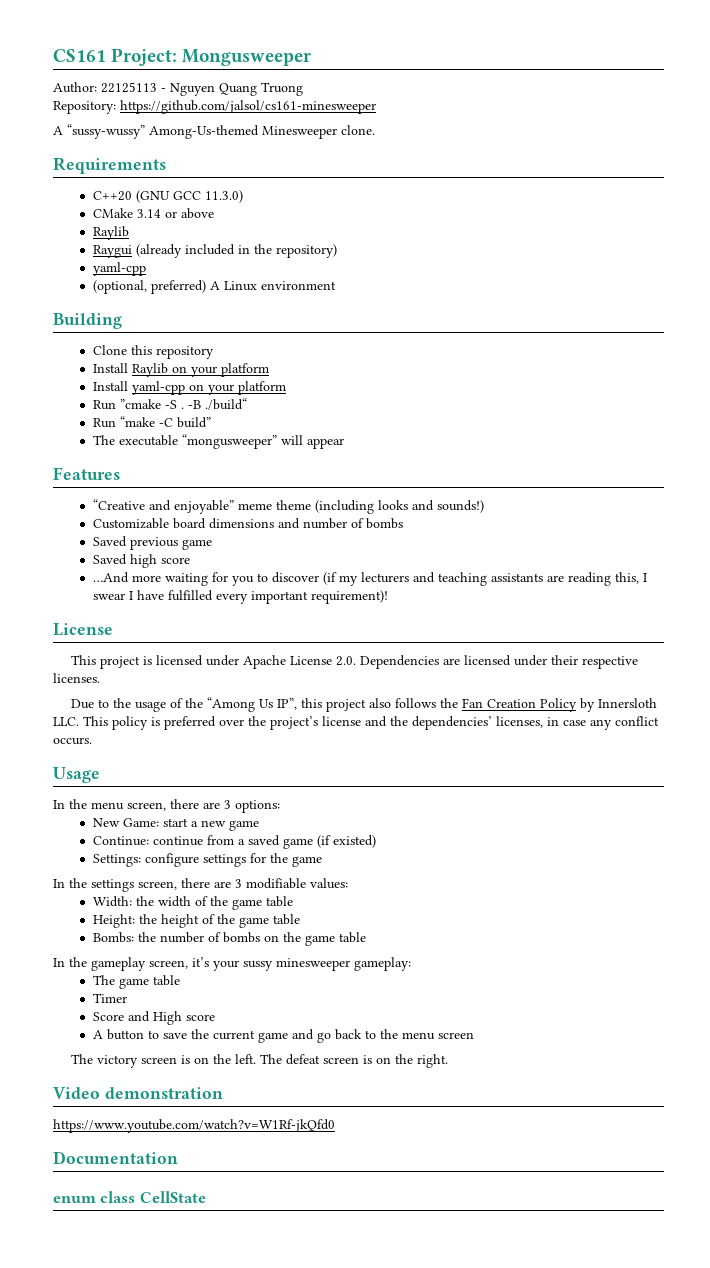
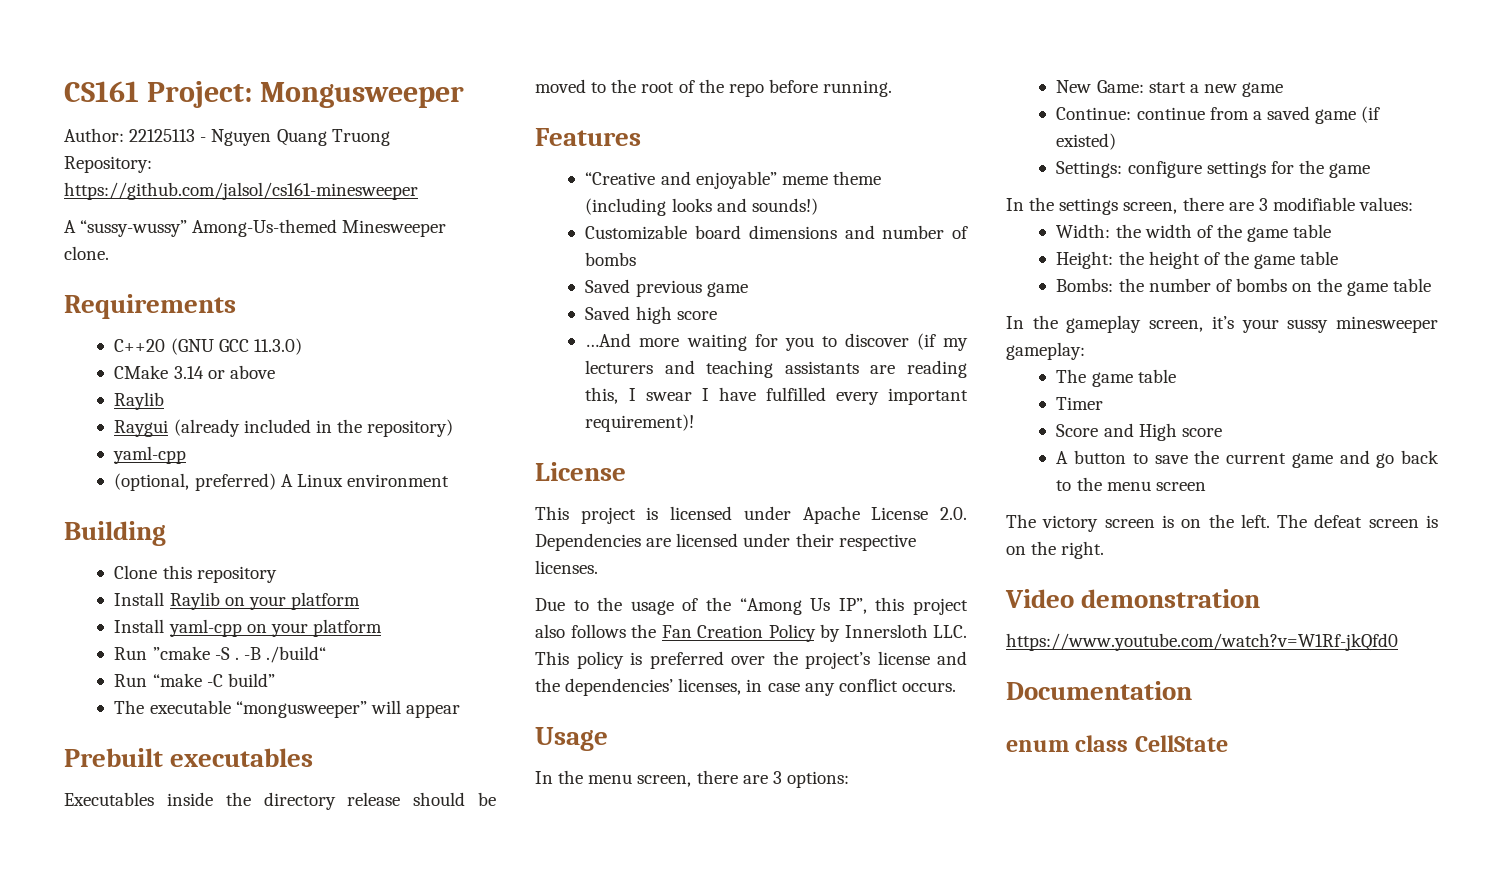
(345, 443) none -> [64,748,314,767] [64,792,496,810] [535,79,893,97] // Prebuilt executables // Executables inside the directory release should be moved to the root of the repo before running.

